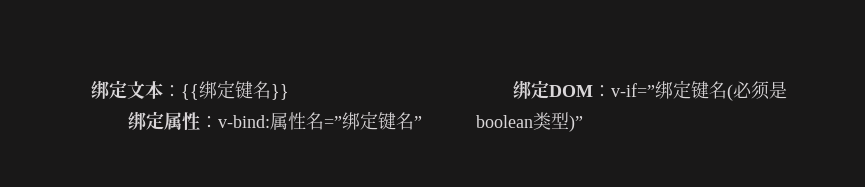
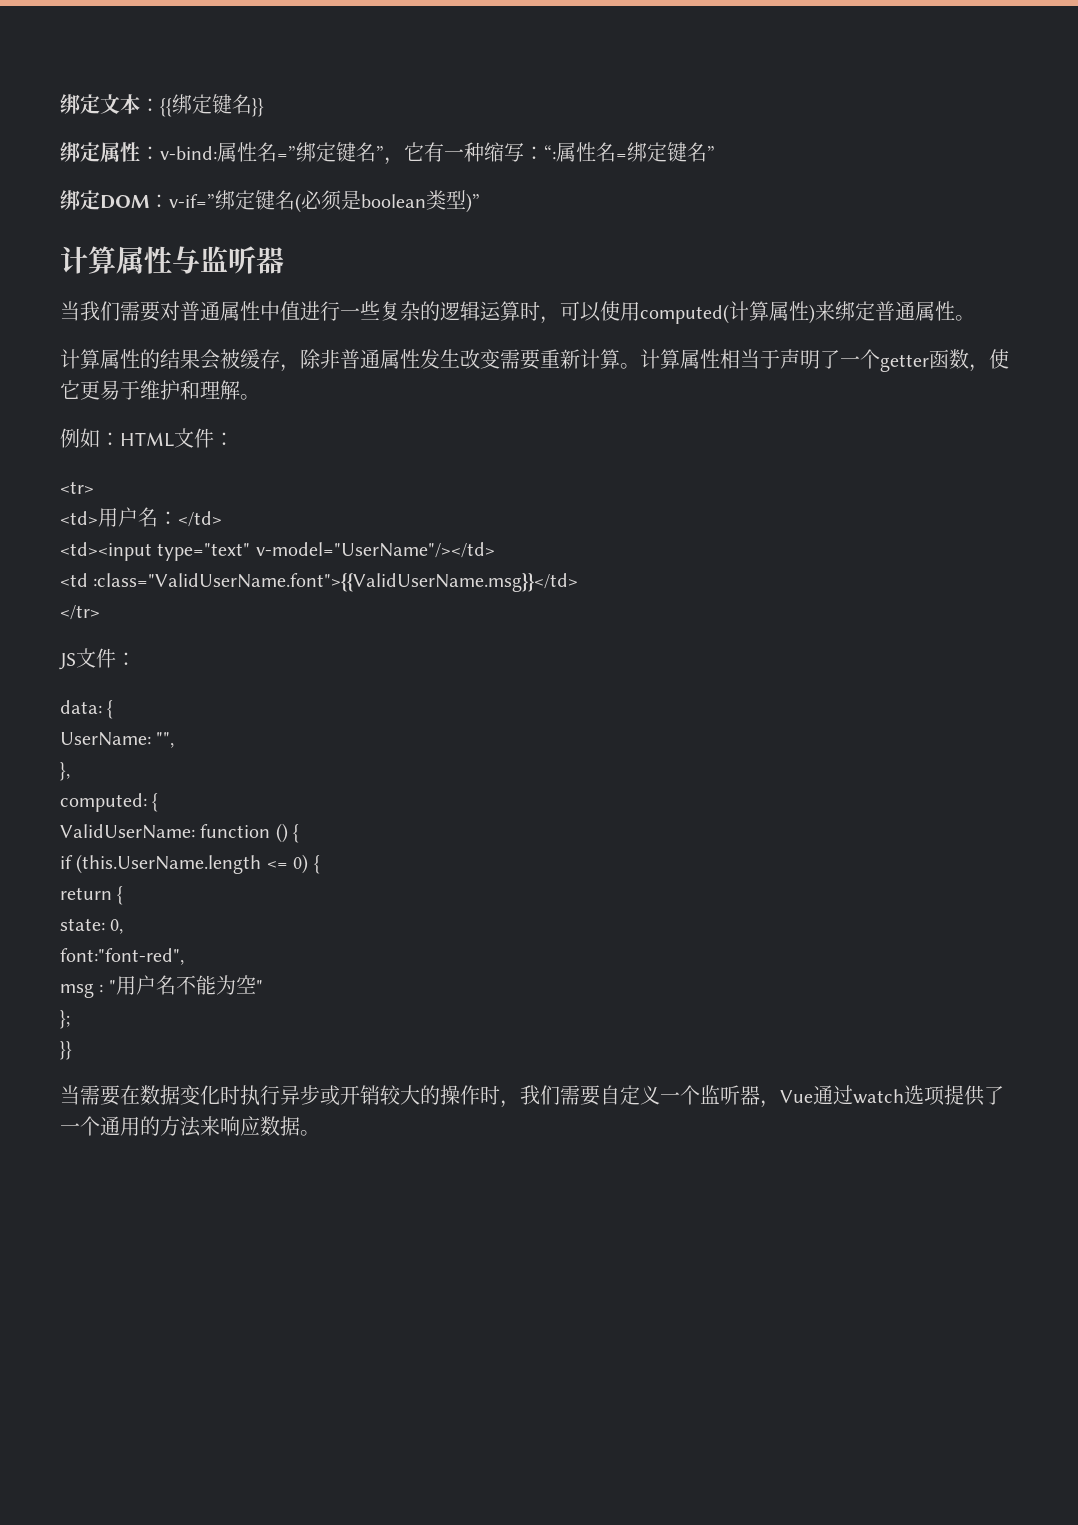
(422, 122) none -> [384,142,715,165] ，它有一种缩写：“:属性名=绑定键名”
(583, 123) none -> [60,246,284,274] [60,301,975,324] [60,349,1009,372] [60,380,260,400] [60,428,234,448] [60,481,94,494] [60,507,222,527] [60,542,495,561] [60,573,579,592] [60,605,100,620] [59,648,136,670] [60,700,114,719] [60,732,175,748] [60,762,70,781] [60,793,159,812] [60,823,300,843] [60,854,320,874] [60,886,124,905] [60,918,124,934] [60,948,184,965] [60,975,263,998] [60,1010,70,1029] [60,1041,72,1060] [60,1085,1004,1108] [60,1116,320,1137] // 计算属性与监听器 // 当我们需要对普通属性中值进行一些复杂的逻辑运算时，可以使用computed(计算属性)来绑定普通属性。 // 计算属性的结果会被缓存，除非普通属性发生改变需要重新计算。计算属性相当于声明了一个getter函数，使它更易于维护和理解。 // 例如：HTML文件： // <tr> // <td>用户名：</td> // <td><input type="text" v-model="UserName"/></td> // <td :class="ValidUserName.font">{{ValidUserName.msg}}</td> // </tr> // JS文件： // data: { // UserName: "", // }, // computed: { // ValidUserName: function () { // if (this.UserName.length <= 0) { // return { // state: 0, // font:"font-red", // msg : "用户名不能为空" // }; // }} // 当需要在数据变化时执行异步或开销较大的操作时，我们需要自定义一个监听器，Vue通过watch选项提供了一个通用的方法来响应数据。

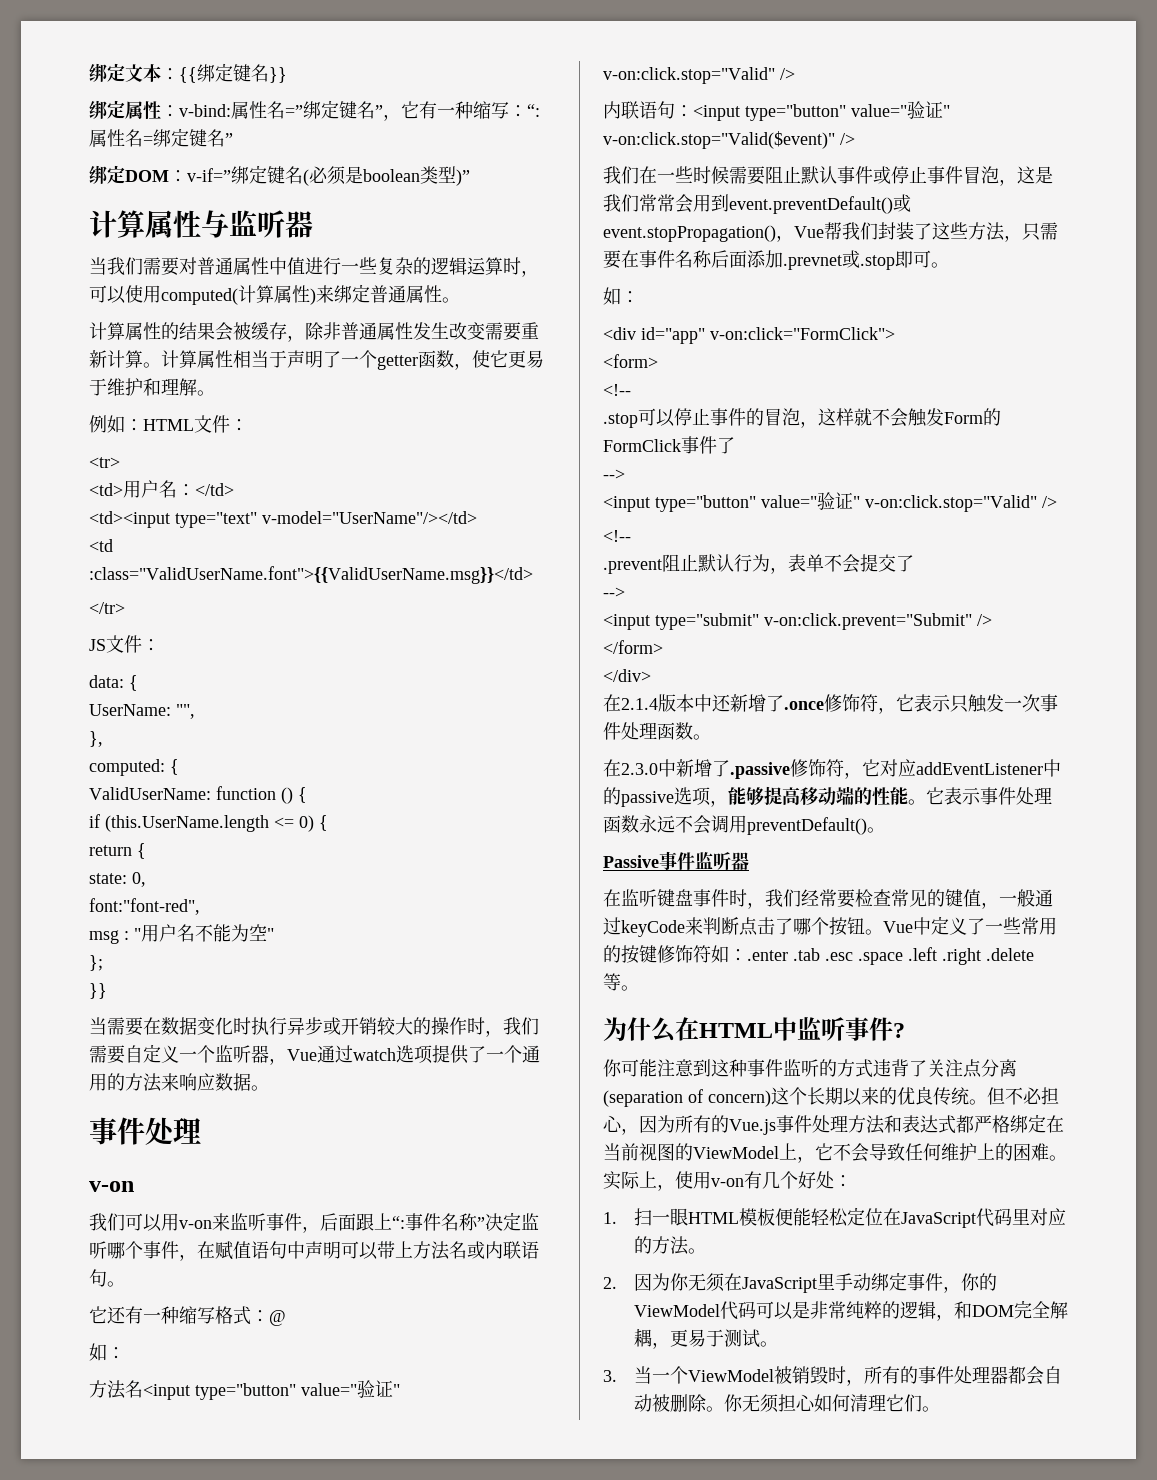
(320, 1133) none -> [89,1117,201,1145] [89,1181,134,1192] [89,1212,539,1233] [89,1241,539,1261] [89,1269,125,1287] [89,1306,286,1326] [89,1343,125,1361] [89,1380,400,1400] [603,67,795,84] [603,101,950,121] [603,131,855,149] [603,166,1053,186] [603,194,911,214] [603,222,1058,242] [603,250,949,270] [603,287,639,305] [603,327,895,344] [603,354,658,368] [603,384,631,396] [603,408,1001,428] [603,436,735,454] [603,469,625,480] [603,492,1057,512] [603,530,631,542] [603,554,914,574] [603,587,625,598] [603,613,992,630] [603,640,663,654] [603,669,651,682] [603,694,1058,714] [603,722,711,740] [603,759,1061,779] [603,786,1052,807] [603,815,885,835] [603,851,749,870] [603,889,1053,909] [603,916,1057,937] [603,945,1034,965] [603,973,639,991] [603,1017,905,1043] [603,1059,1017,1078] [603,1087,1059,1107] [603,1114,1064,1135] [603,1143,1067,1163] [603,1171,852,1191] [603,1207,1066,1228] [633,1236,706,1255] [603,1272,997,1293] [633,1300,1068,1321] [633,1328,778,1349] [603,1366,1062,1386] [633,1394,940,1413] // 事件处理 // v-on // 我们可以用v-on来监听事件，后面跟上“:事件名称”决定监听哪个事件，在赋值语句中声明可以带上方法名或内联语句。 // 它还有一种缩写格式：@ // 如： // 方法名<input type="button" value="验证" v-on:click.stop="Valid" /> // 内联语句：<input type="button" value="验证" v-on:click.stop="Valid($event)" /> // 我们在一些时候需要阻止默认事件或停止事件冒泡，这是我们常常会用到event.preventDefault()或event.stopPropagation()，Vue帮我们封装了这些方法，只需要在事件名称后面添加.prevnet或.stop即可。 // 如： // <div id="app" v-on:click="FormClick"> // <form> // <!-- // .stop可以停止事件的冒泡，这样就不会触发Form的FormClick事件了 // --> // <input type="button" value="验证" v-on:click.stop="Valid" /> // <!-- // .prevent阻止默认行为，表单不会提交了 // --> // <input type="submit" v-on:click.prevent="Submit" /> // </form> // </div> // 在2.1.4版本中还新增了.once修饰符，它表示只触发一次事件处理函数。 // 在2.3.0中新增了.passive修饰符，它对应addEventListener中的passive选项，能够提高移动端的性能。它表示事件处理函数永远不会调用preventDefault()。 // Passive事件监听器 // 在监听键盘事件时，我们经常要检查常见的键值，一般通过keyCode来判断点击了哪个按钮。Vue中定义了一些常用的按键修饰符如：.enter .tab .esc .space .left .right .delete等。 // 为什么在HTML中监听事件? // 你可能注意到这种事件监听的方式违背了关注点分离(separation of concern)这个长期以来的优良传统。但不必担心，因为所有的Vue.js事件处理方法和表达式都严格绑定在当前视图的ViewModel上，它不会导致任何维护上的困难。实际上，使用v-on有几个好处： // 1.扫一眼HTML模板便能轻松定位在JavaScript代码里对应的方法。 // 2.因为你无须在JavaScript里手动绑定事件，你的ViewModel代码可以是非常纯粹的逻辑，和DOM完全解耦，更易于测试。 // 3.当一个ViewModel被销毁时，所有的事件处理器都会自动被删除。你无须担心如何清理它们。

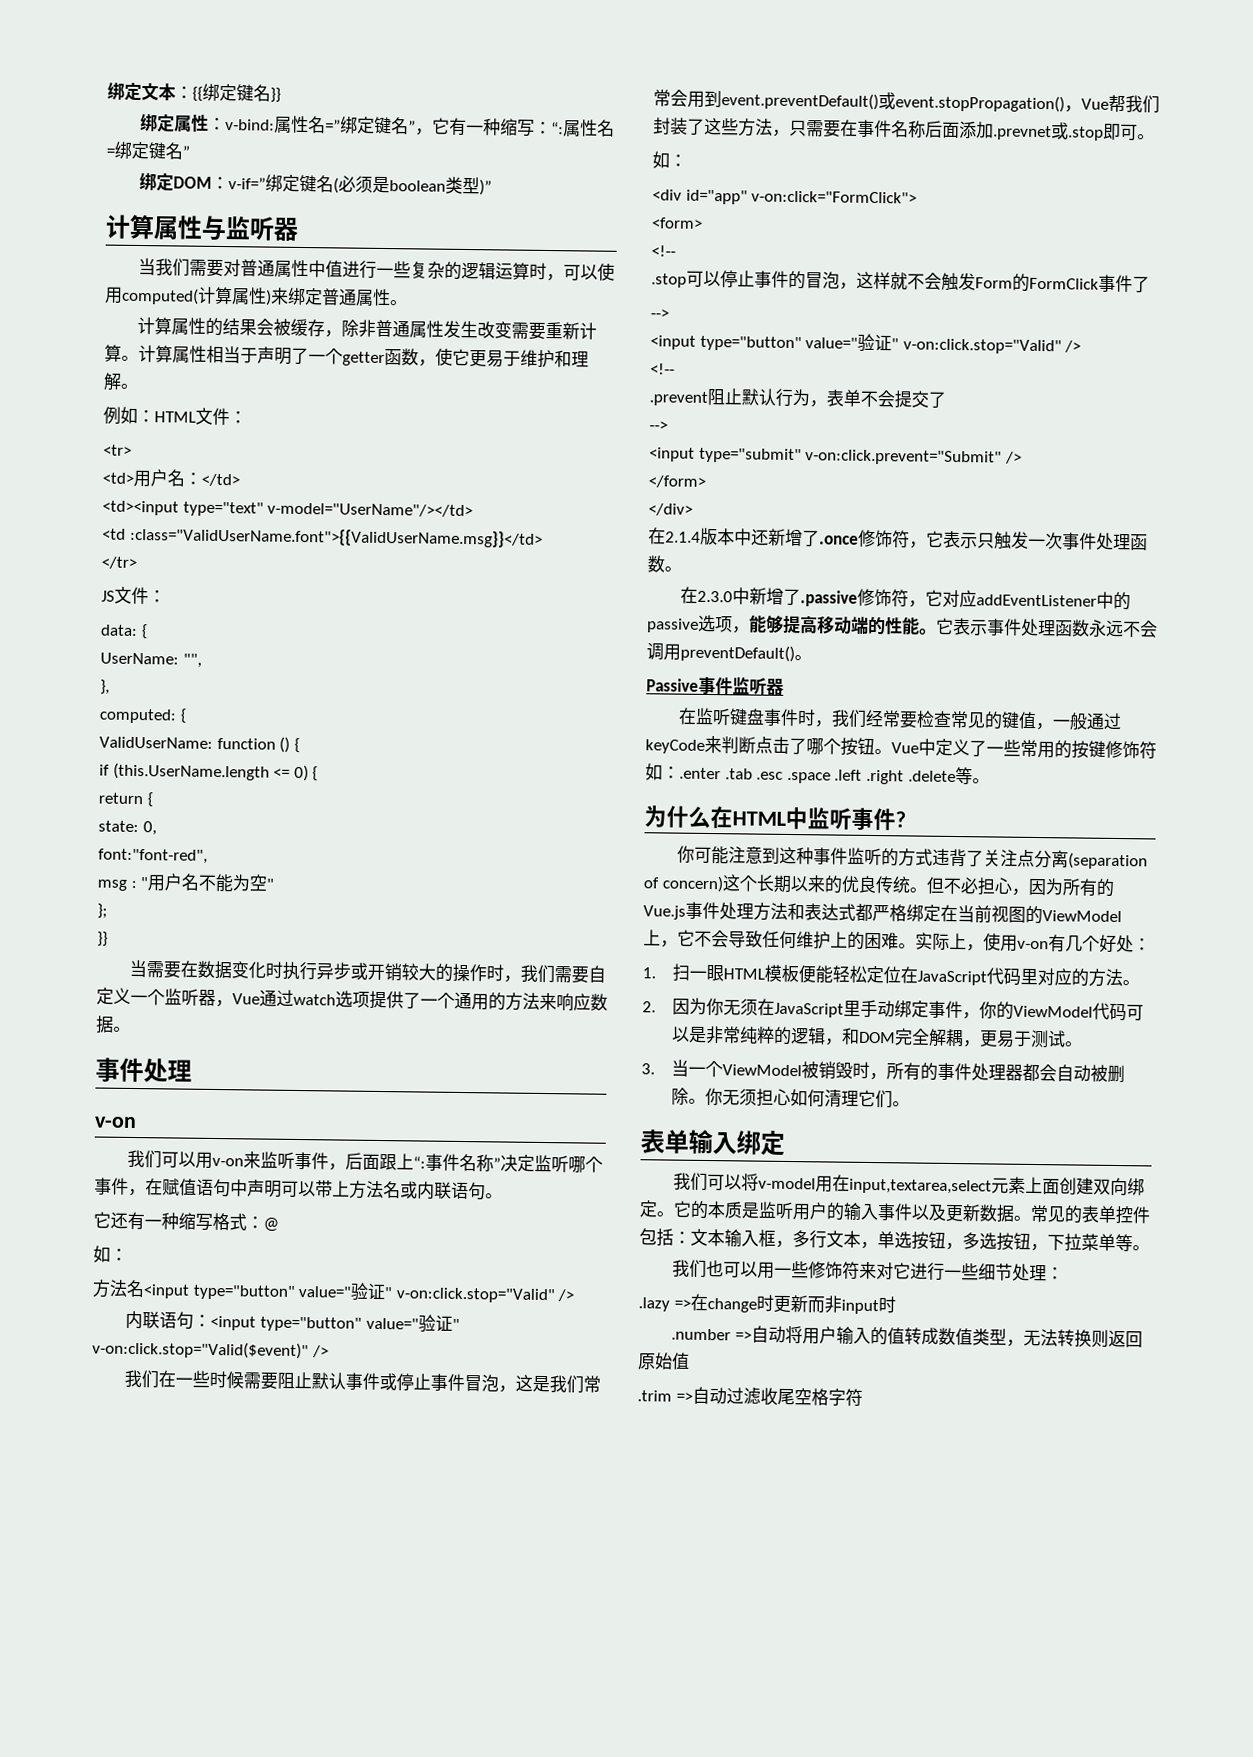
(940, 1409) none -> [640,1129,785,1156] [673,1172,1146,1196] [639,1200,1151,1225] [639,1228,1150,1252] [672,1259,1065,1282] [638,1293,896,1315] [671,1325,1144,1348] [638,1352,690,1370] [637,1386,863,1407] // 表单输入绑定 // 我们可以将v-model用在input,textarea,select元素上面创建双向绑定。它的本质是监听用户的输入事件以及更新数据。常见的表单控件包括：文本输入框，多行文本，单选按钮，多选按钮，下拉菜单等。 // 我们也可以用一些修饰符来对它进行一些细节处理： // .lazy =>在change时更新而非input时 // .number =>自动将用户输入的值转成数值类型，无法转换则返回原始值 // .trim =>自动过滤收尾空格字符

